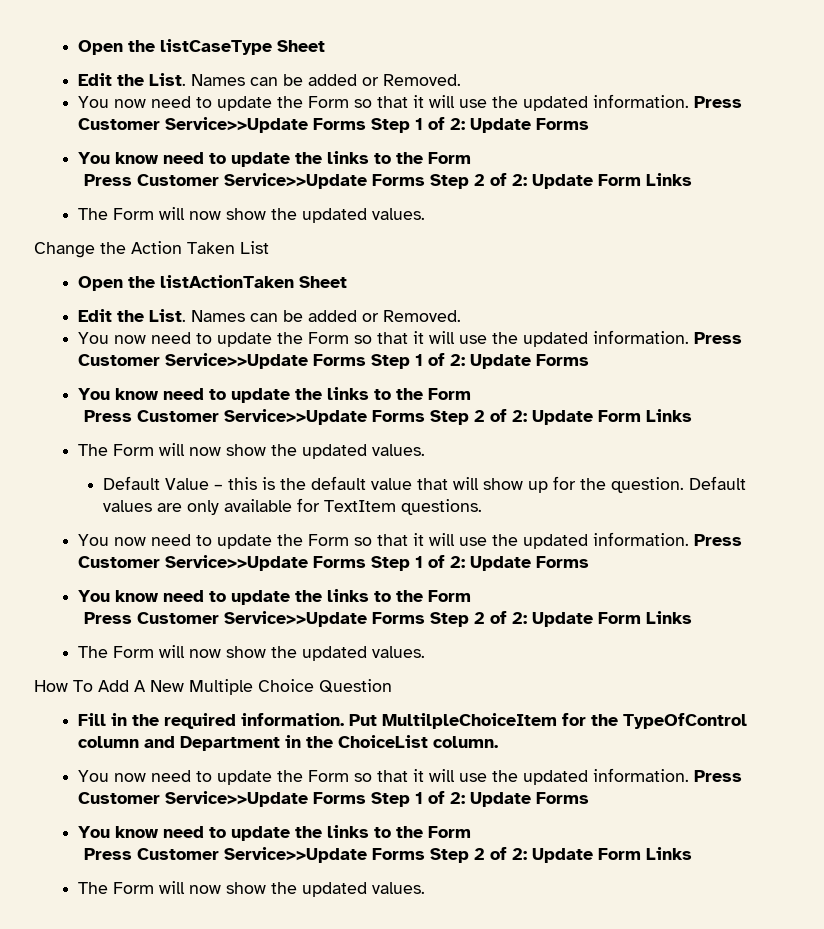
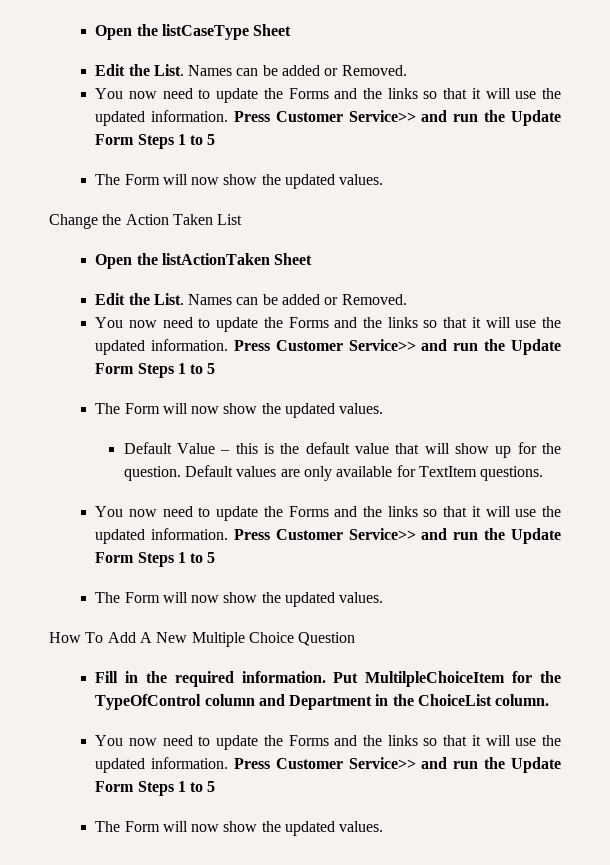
[308,96,350,108] Form -> [288,88,418,99] Forms and the links
[165,117,590,133] [78,151,472,167] [84,173,693,189] Service>>Update Forms Step 1 of 2: Update Forms // You know need to update the links to the Form // Press Customer Service>>Update Forms Step 2 of 2: Update Form Links -> [348,110,561,126] [95,134,216,149] Service>> and run the Update Form Steps 1 to 5
[308,332,350,344] Form -> [288,317,418,328] Forms and the links
[165,353,590,369] [78,387,472,403] [84,409,693,425] Service>>Update Forms Step 1 of 2: Update Forms // You know need to update the links to the Form // Press Customer Service>>Update Forms Step 2 of 2: Update Form Links -> [348,339,561,355] [95,363,216,378] Service>> and run the Update Form Steps 1 to 5
[308,534,350,546] Form -> [288,506,418,517] Forms and the links
[165,555,590,571] [78,589,472,605] [84,611,693,627] Service>>Update Forms Step 1 of 2: Update Forms // You know need to update the links to the Form // Press Customer Service>>Update Forms Step 2 of 2: Update Form Links -> [348,528,561,544] [95,552,216,567] Service>> and run the Update Form Steps 1 to 5
[308,770,350,782] Form -> [288,735,418,746] Forms and the links
[165,791,590,807] [78,825,472,841] [84,847,693,863] Service>>Update Forms Step 1 of 2: Update Forms // You know need to update the links to the Form // Press Customer Service>>Update Forms Step 2 of 2: Update Form Links -> [348,757,561,773] [95,781,216,796] Service>> and run the Update Form Steps 1 to 5

